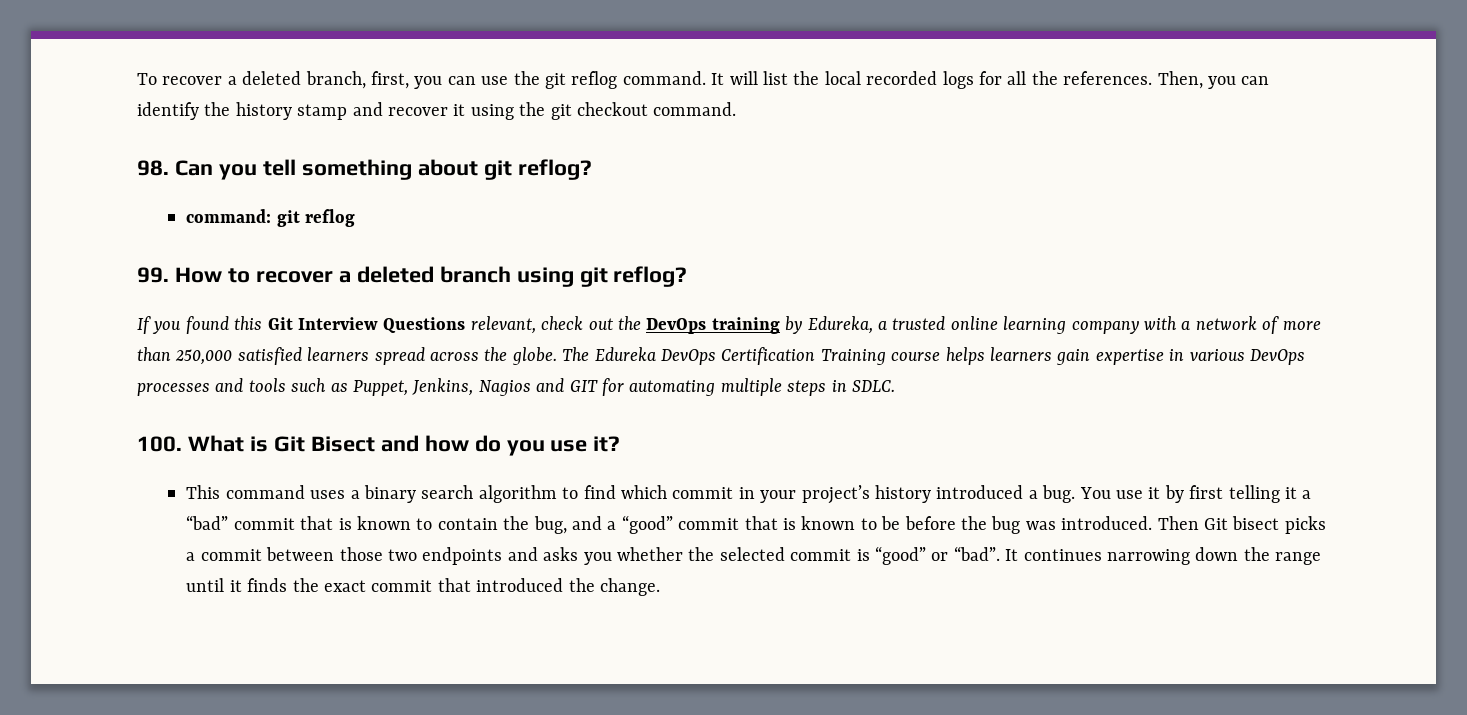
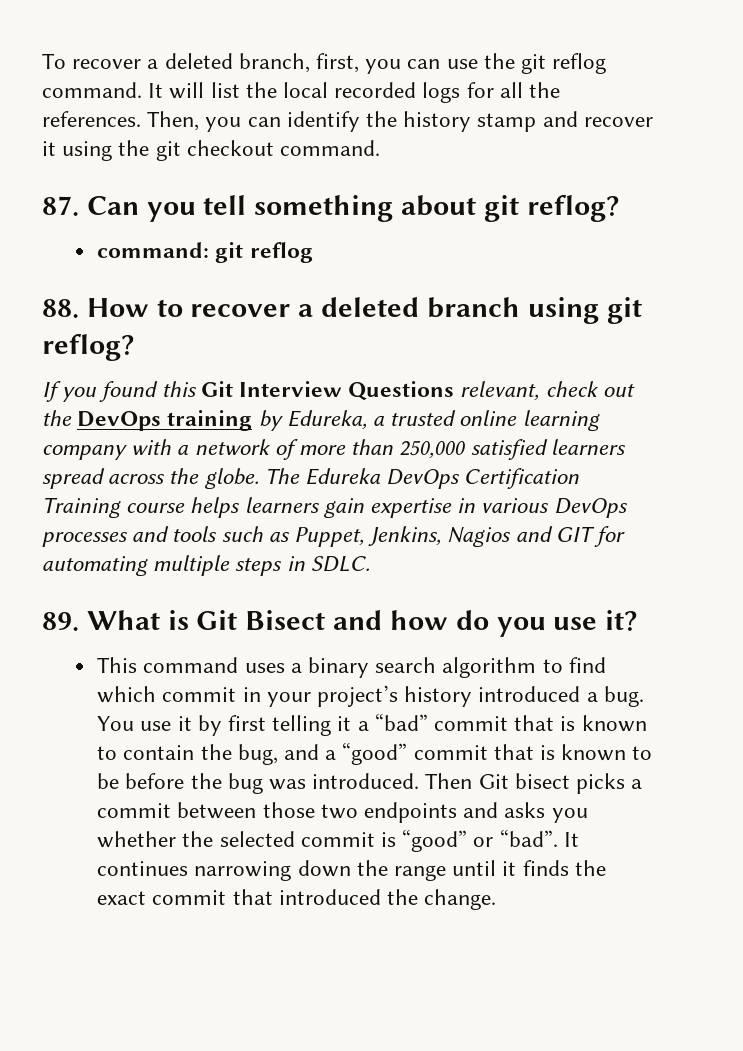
[137,160,169,176] 98. -> [42,196,79,216] 87.
[137,267,169,283] 99. -> [42,299,79,318] 88.
[137,436,182,452] 100. -> [42,612,79,631] 89.

